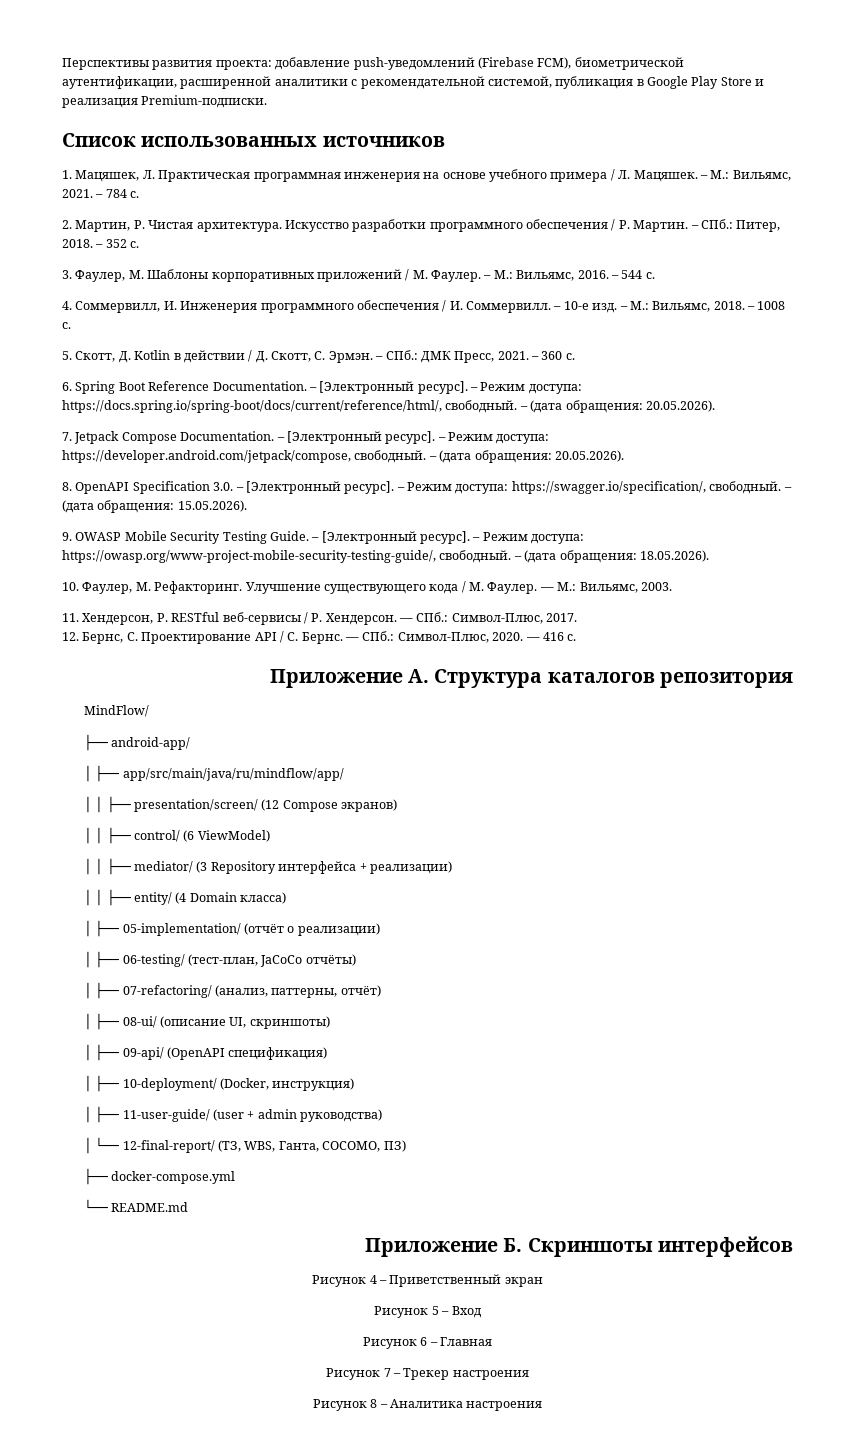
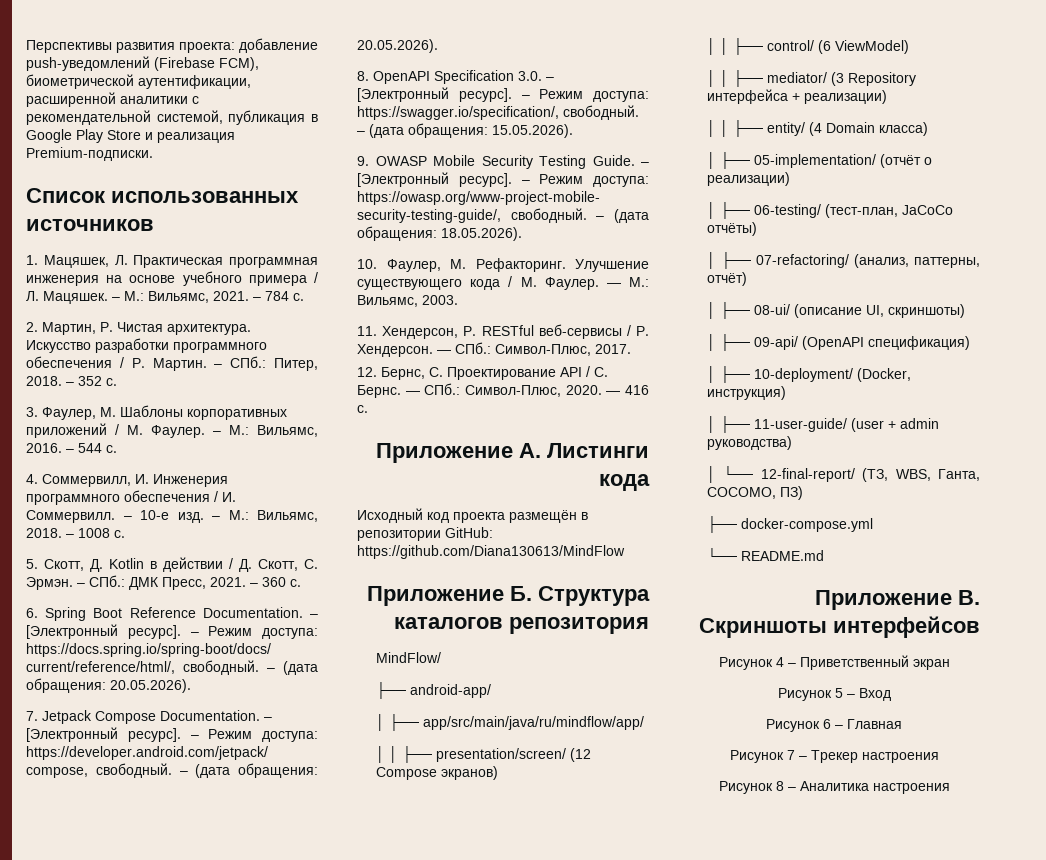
(430, 676) none -> [547,443,649,458] [599,474,650,491] [357,508,588,523] [357,527,493,541] [357,545,625,559] [367,586,532,606] Листинги кода // Исходный код проекта размещён в репозитории GitHub: https://github.com/Diana130613/MindFlow // Приложение Б.
[503,1238,523,1252] Б. -> [958,590,980,605] В.

